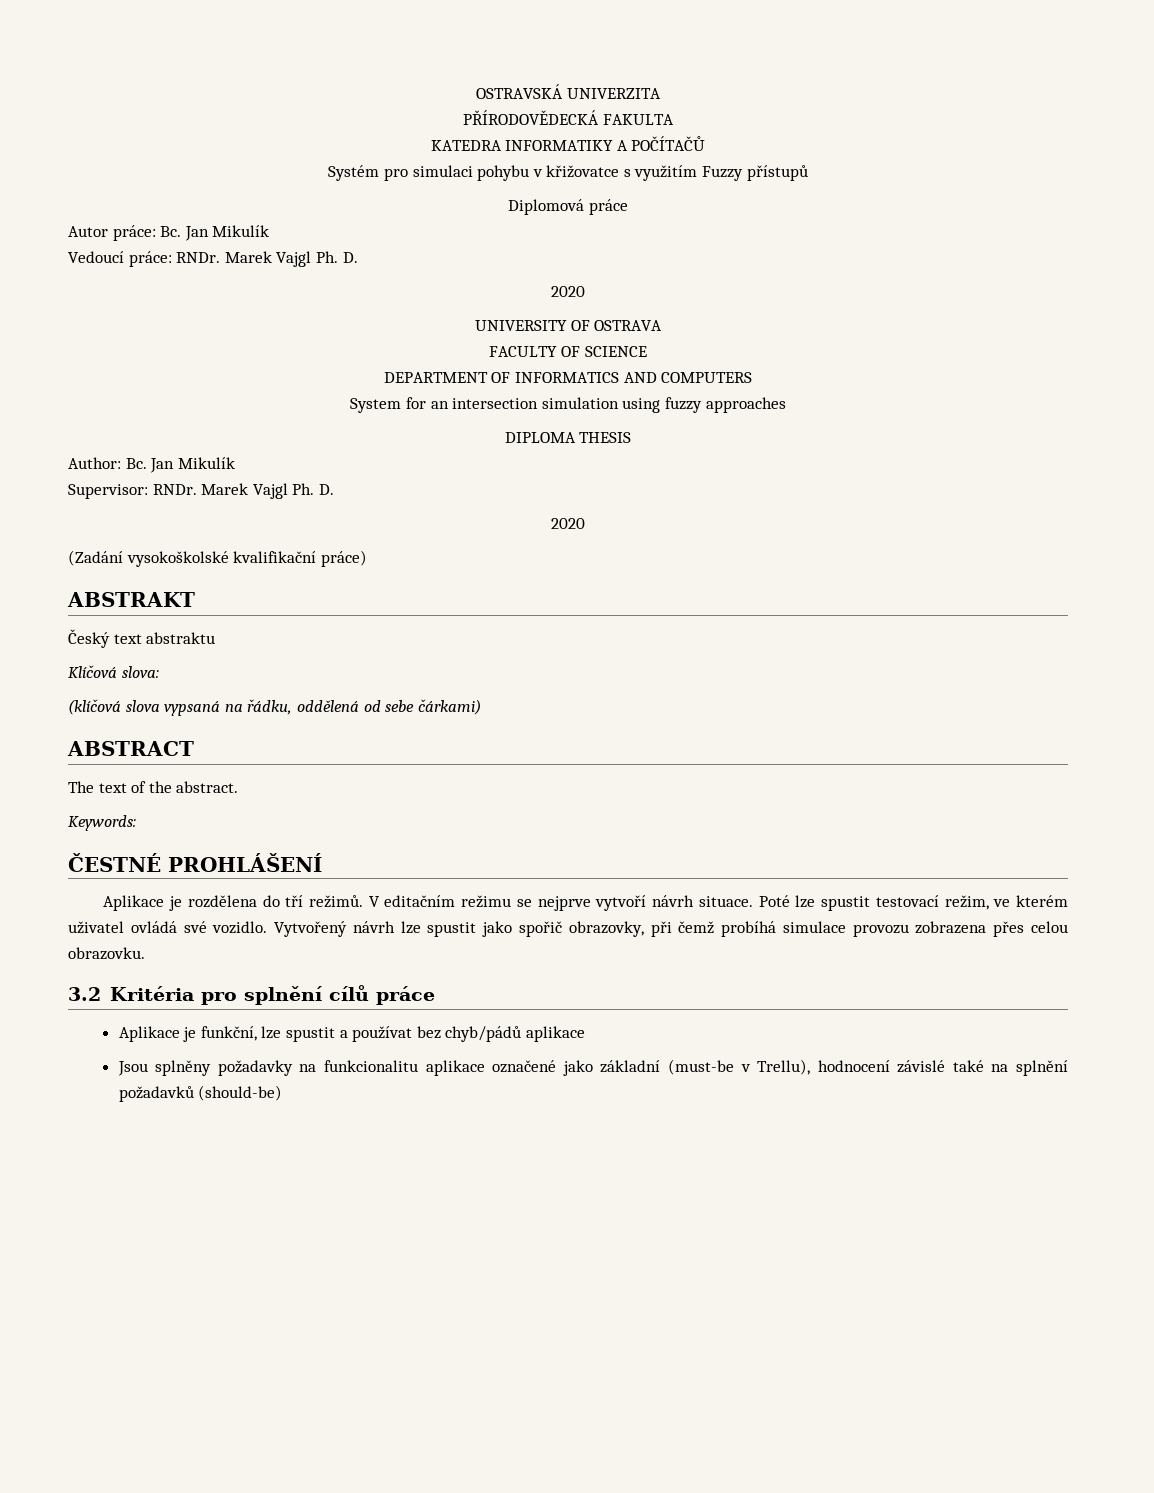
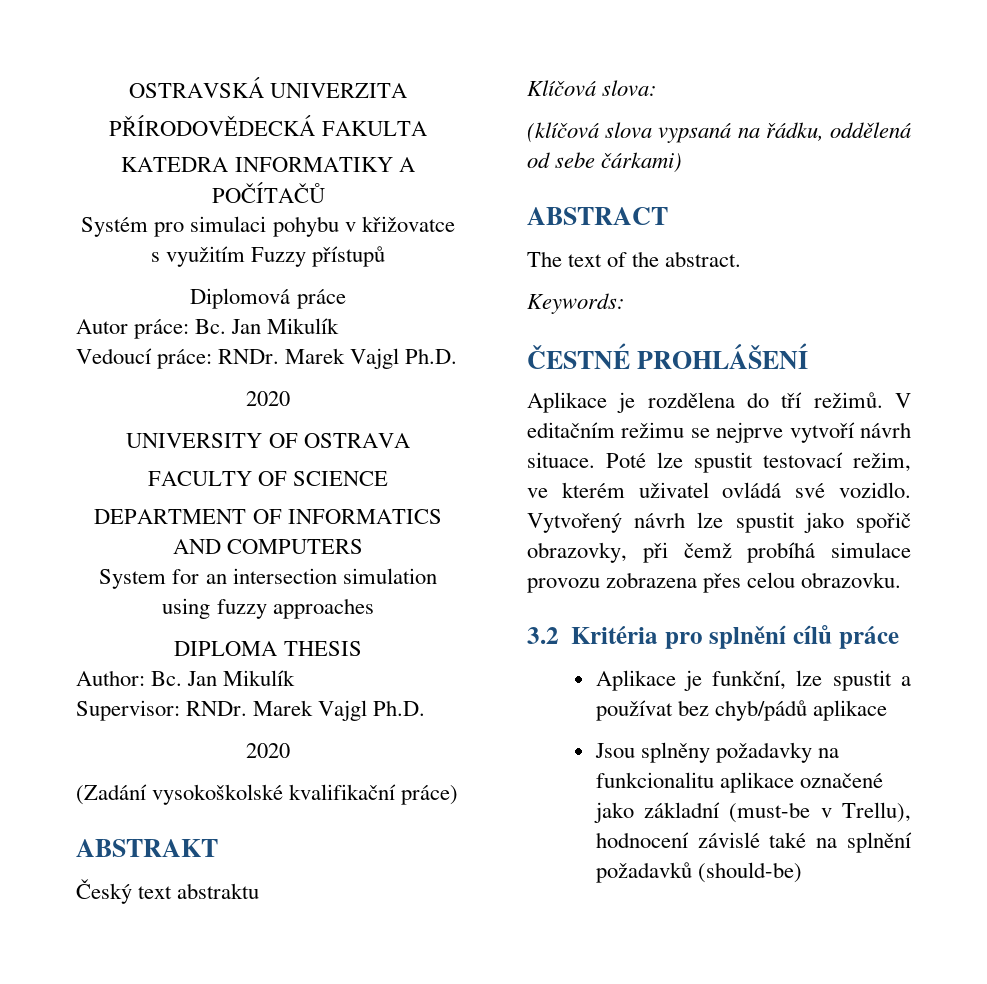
[315,251,358,263] Ph. D. -> [405,348,458,364] Ph.D.
[292,483,334,495] Ph. D. -> [373,700,426,716] Ph.D.

